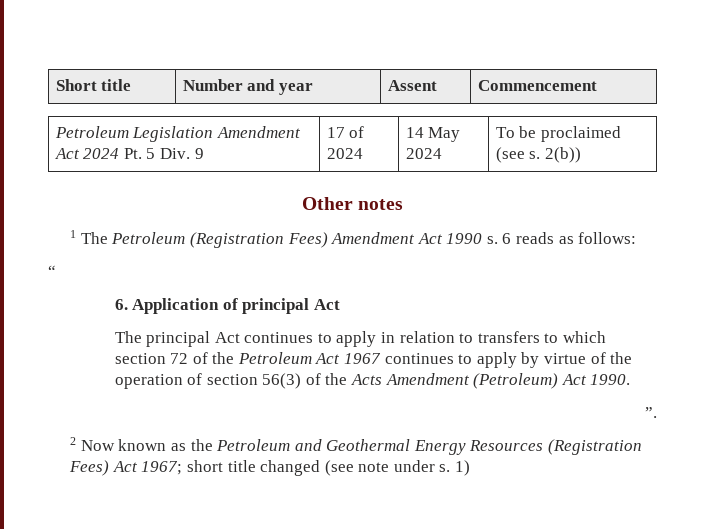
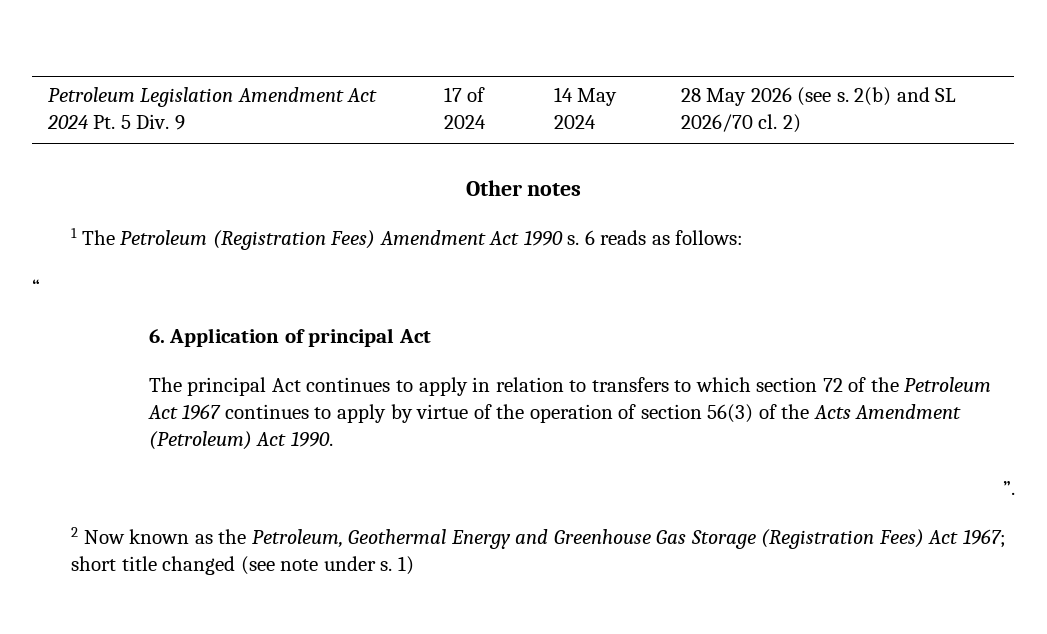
[55,79,132,91] [182,79,313,95] [387,80,437,91] [477,80,597,91] Short title | Number and year | Assent | Commencement // -> (47, 94) none
[495,126,621,142] [495,147,581,163] To be proclaimed (see s. 2(b)) -> [680,87,957,106] [680,114,801,133] 28 May 2026 (see s. 2(b) and SL 2026/70 cl. 2)
[216,439,544,455] Petroleum and Geothermal Energy Resources -> [251,529,756,549] Petroleum, Geothermal Energy and Greenhouse Gas Storage

